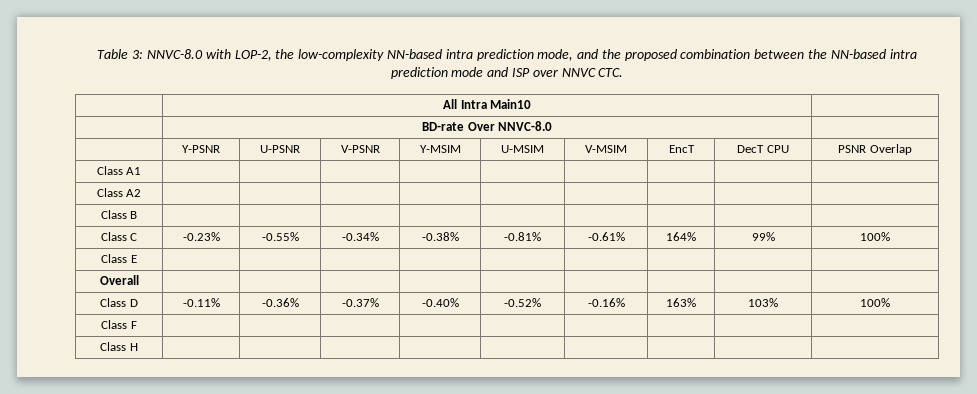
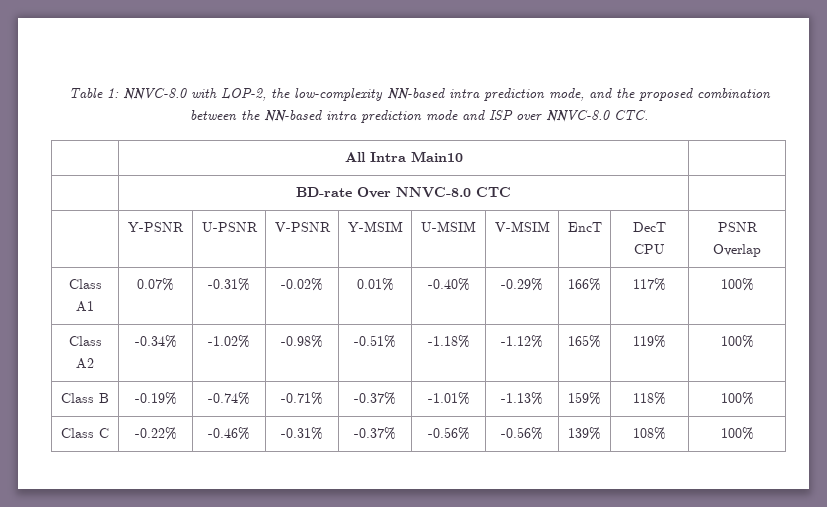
[132,50,144,59] 3: -> [106,88,119,98] 1:
[561,68,596,77] NNVC -> [546,110,610,122] NNVC-8.0
(552, 126) none -> [476,187,511,197] CTC
[96,188,142,197] [100,210,138,219] [100,232,138,241] [182,232,220,241] [261,232,299,241] [341,232,379,241] [421,232,459,241] [504,232,541,241] [587,232,625,241] [666,232,696,241] [751,232,775,241] [860,232,890,241] [101,254,137,263] [99,275,139,285] [100,298,138,307] [182,298,220,307] [261,298,299,307] [341,298,379,307] [421,298,459,307] [504,298,541,307] [587,298,625,307] [666,298,696,307] [748,298,778,307] [860,298,890,307] [101,320,137,329] [100,342,138,351] | | | | | | | | // Class A2 | | | | | | | | | // Class B | | | | | | | | | // Class C | -0.23% | -0.55% | -0.34% | -0.38% | -0.81% | -0.61% | 164% | 99% | 100% // Class E | | | | | | | | | // Overall | | | | | | | | | // Class D | -0.11% | -0.36% | -0.37% | -0.40% | -0.52% | -0.16% | 163% | 103% | 100% // Class F | | | | | | | | | // Class H | | | | | | | | | -> [137,278,174,291] [208,278,250,291] [281,278,323,291] [356,278,394,291] [427,278,470,291] [501,278,543,291] [568,278,601,291] [633,278,666,291] [720,278,754,291] [68,336,102,346] [76,358,94,369] [134,335,177,348] [208,335,250,348] [281,335,323,348] [354,335,396,348] [427,335,470,348] [501,335,543,348] [568,335,601,348] [633,335,666,348] [720,335,754,348] [61,393,109,403] [134,392,177,405] [208,392,250,405] [281,392,323,405] [354,392,396,405] [427,392,470,405] [501,392,543,405] [568,392,601,405] [633,392,666,405] [720,392,754,405] [61,428,109,438] [134,427,177,440] [208,427,250,440] [281,427,323,440] [354,427,396,440] [427,427,470,440] [501,427,543,440] [568,427,601,440] [633,427,666,440] [720,427,754,440] 0.07% | -0.31% | -0.02% | 0.01% | -0.40% | -0.29% | 166% | 117% | 100% // Class A2 | -0.34% | -1.02% | -0.98% | -0.51% | -1.18% | -1.12% | 165% | 119% | 100% // Class B | -0.19% | -0.74% | -0.71% | -0.37% | -1.01% | -1.13% | 159% | 118% | 100% // Class C | -0.22% | -0.46% | -0.31% | -0.37% | -0.56% | -0.56% | 139% | 108% | 100%

